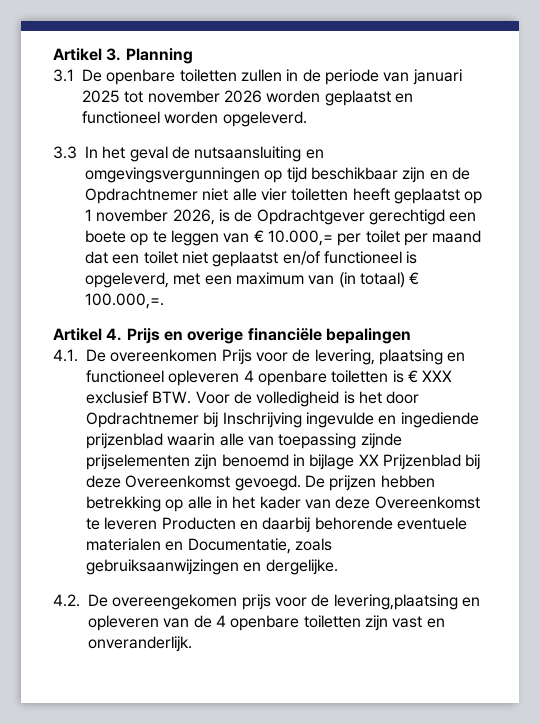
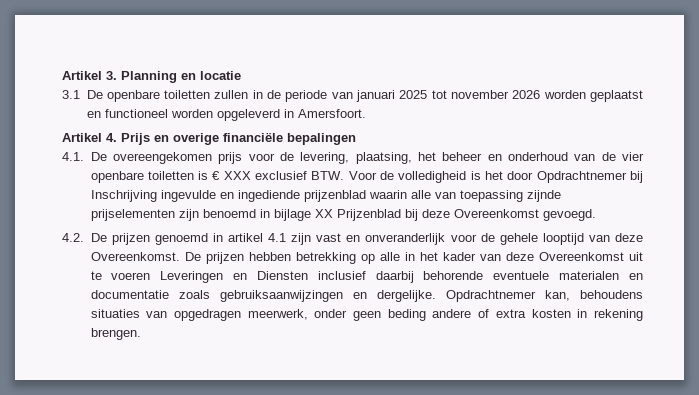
(193, 56) none -> [181,71,241,80] en locatie
[222,111,307,127] [53,146,324,162] [85,167,470,183] [85,188,483,204] [85,209,477,225] [85,230,482,246] [85,251,418,267] [85,272,420,288] [85,293,164,309] opgeleverd. // 3.3 In het geval de nutsaansluiting en omgevingsvergunningen op tijd beschikbaar zijn en de Opdrachtnemer niet alle vier toiletten heeft geplaatst op 1 november 2026, is de Opdrachtgever gerechtigd een boete op te leggen van € 10.000,= per toilet per maand dat een toilet niet geplaatst en/of functioneel is opgeleverd, met een maximum van (in totaal) € 100.000,=. -> [216,109,366,121] opgeleverd in Amersfoort.
[110,349,252,365] overeenkomen Prijs -> [112,152,243,164] overeengekomen prijs
[378,349,466,365] [86,370,254,386] plaatsing en functioneel opleveren 4 -> [355,152,644,164] plaatsing, het beheer en onderhoud van de vier
(301, 483) none -> [62,233,644,245] [90,252,180,261] // 4.2. De prijzen genoemd in artikel 4.1 zijn vast en onveranderlijk voor de gehele looptijd van deze Overeenkomst.
[86,517,258,530] te leveren Producten en -> [629,252,644,261] [90,271,366,283] uit te voeren Leveringen en Diensten inclusief
[187,538,291,554] Documentatie, -> [90,290,169,299] documentatie
[53,594,480,610] [88,615,445,631] [88,636,192,652] // 4.2. De overeengekomen prijs voor de levering,plaatsing en opleveren van de 4 openbare toiletten zijn vast en onveranderlijk. -> [445,290,643,302] [90,309,643,321] [90,328,141,340] Opdrachtnemer kan, behoudens situaties van opgedragen meerwerk, onder geen beding andere of extra kosten in rekening brengen.

